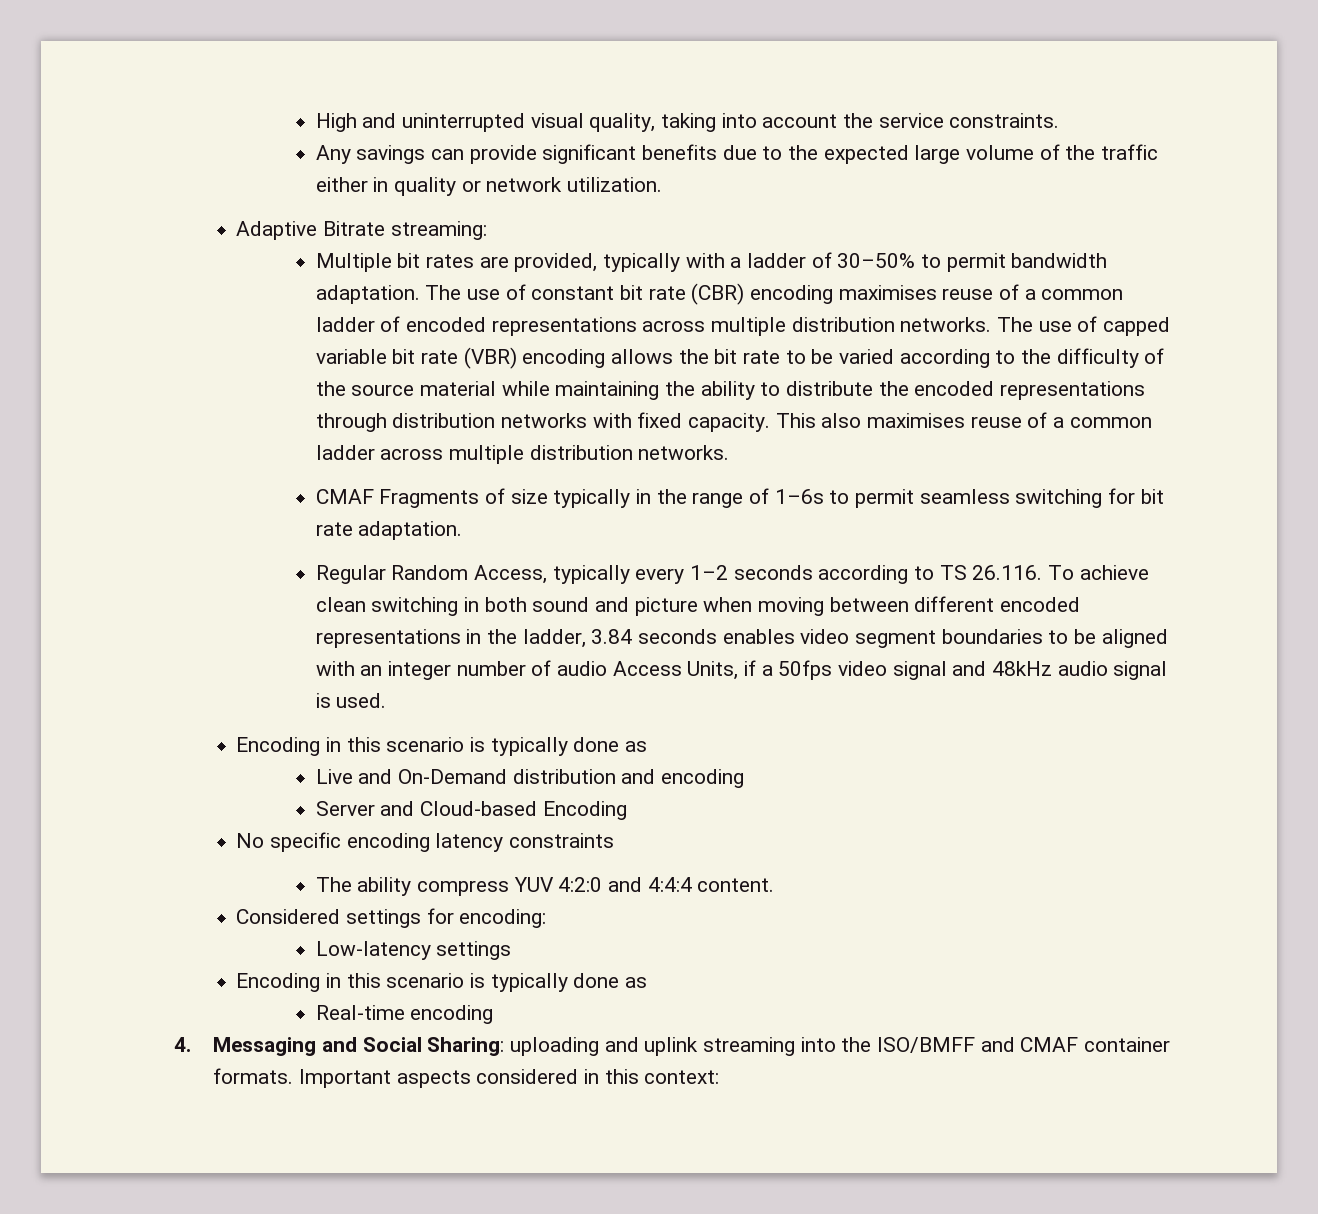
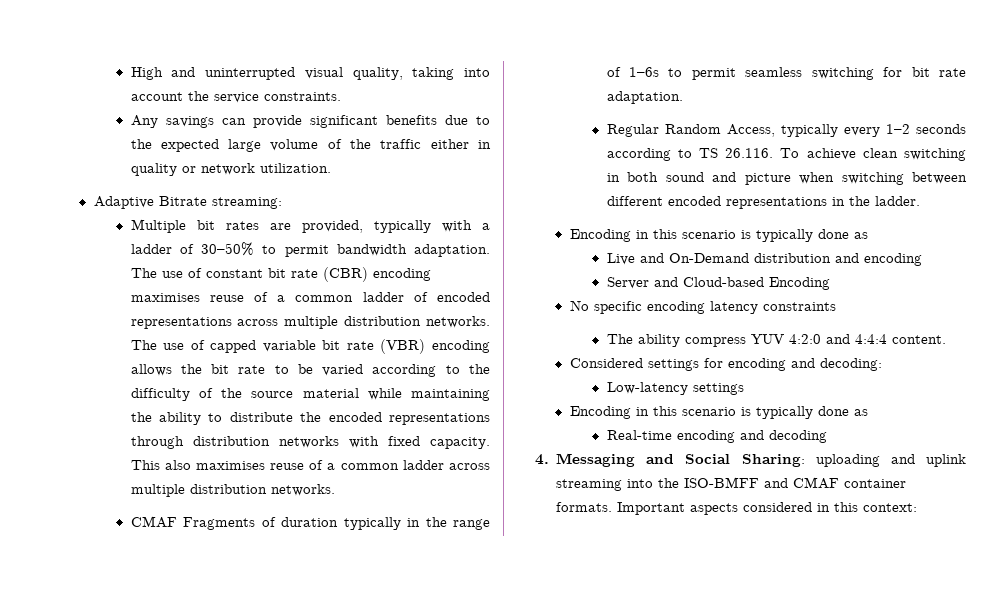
[510,489,548,504] size -> [281,517,339,527] duration
[758,597,825,616] moving -> [841,172,904,185] switching
[522,629,1168,648] [315,660,1168,680] [315,693,387,708] ladder, 3.84 seconds enables video segment boundaries to be aligned with an integer number of audio Access Units, if a 50fps video signal and 48kHz audio signal is used. -> [874,196,920,206] ladder.
[459,909,547,928] encoding: -> [727,358,882,371] encoding and decoding:
(494, 1014) none -> [739,430,827,443] and decoding
[877,1037,976,1053] ISO/BMFF -> [684,477,760,488] ISO-BMFF

